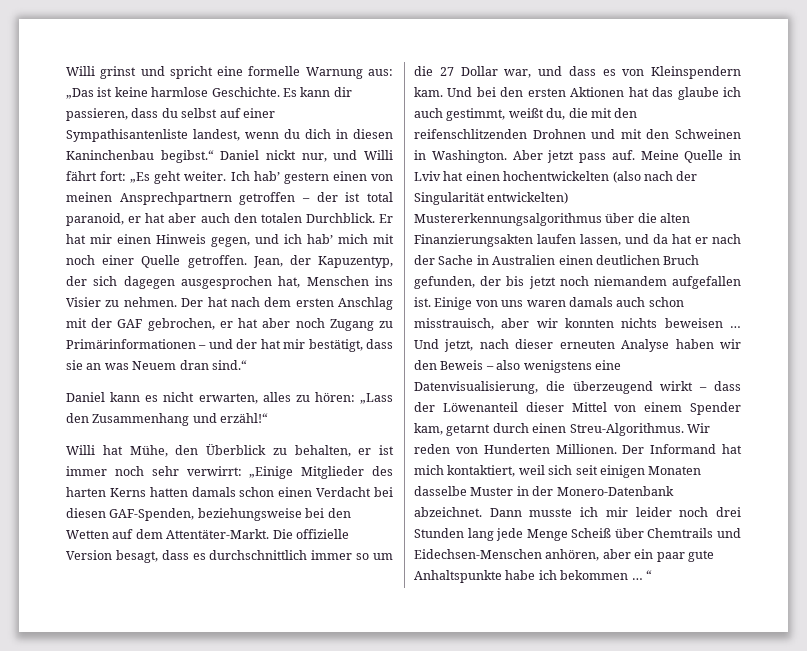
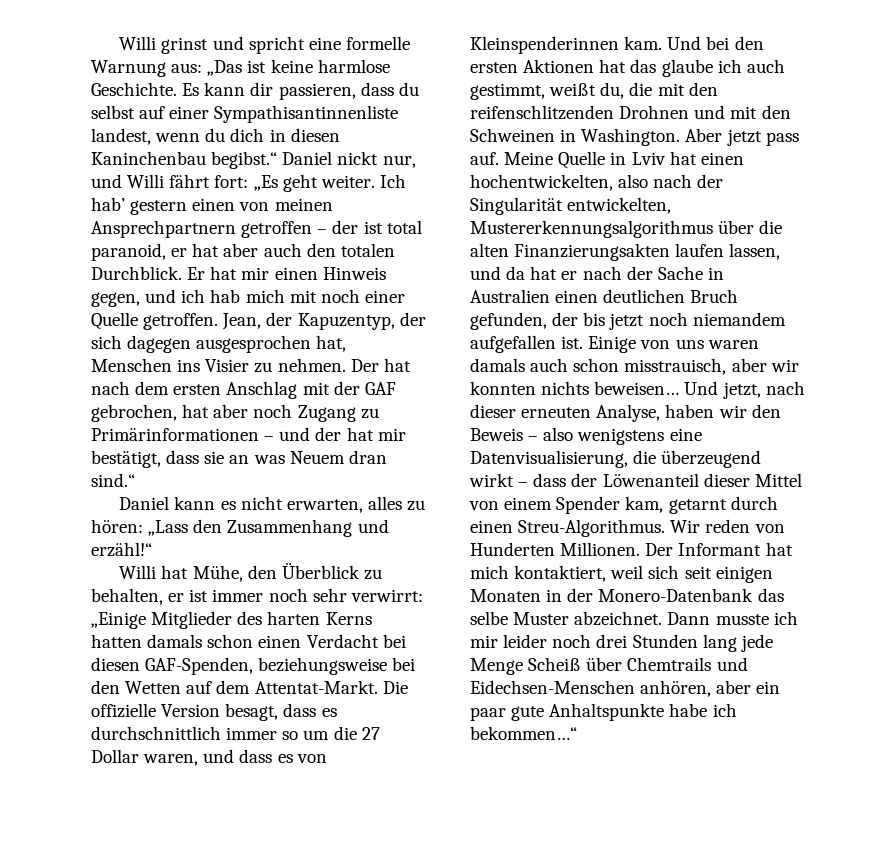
[66,129,188,142] Sympathisantenliste -> [214,105,399,123] Sympathisantinnenliste
[307,234,333,244] hab’ -> [210,289,241,303] hab
[219,321,233,328] er -> (177, 413) none
[166,529,270,539] Attentäter-Markt. -> [254,680,378,694] Attentat-Markt.
[504,69,532,78] war, -> [143,754,199,766] waren,
[651,66,741,79] Kleinspendern -> [470,36,619,54] Kleinspenderinnen
[503,171,641,183] hochentwickelten (also -> [470,174,649,191] hochentwickelten, also
[487,192,569,204] entwickelten) -> [567,197,672,214] entwickelten,
[664,318,741,328] beweisen … -> [594,381,680,395] beweisen…
[621,339,670,352] Analyse -> [596,404,661,422] Analyse,
[650,444,717,454] Informand -> [678,543,762,556] Informant
[414,486,514,496] dasselbe Muster -> (541, 595) none
(674, 491) none -> [757,588,784,602] [470,611,570,625] das selbe Muster
[560,570,652,580] bekommen … “ -> [470,726,577,740] bekommen…“

